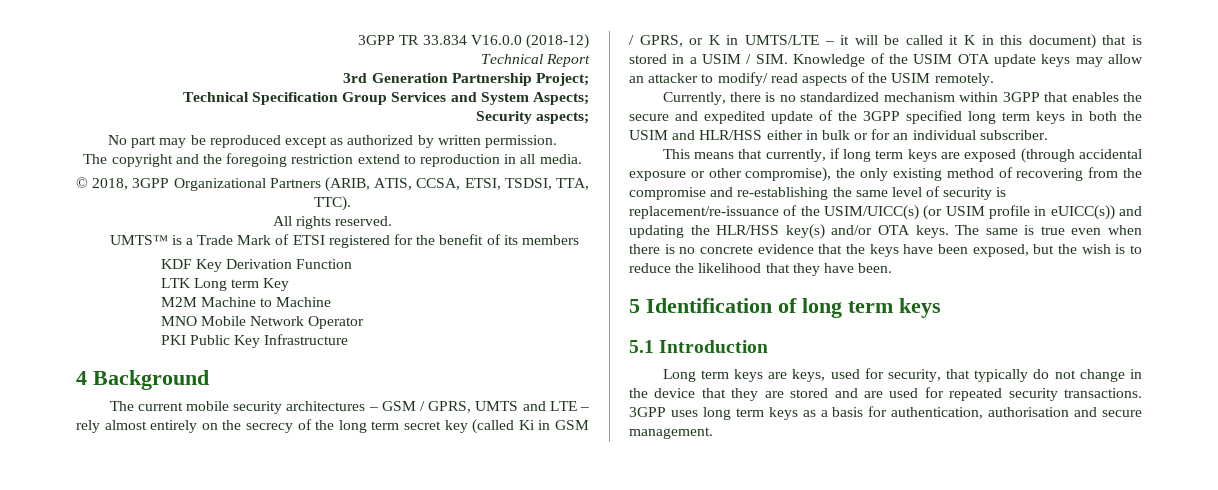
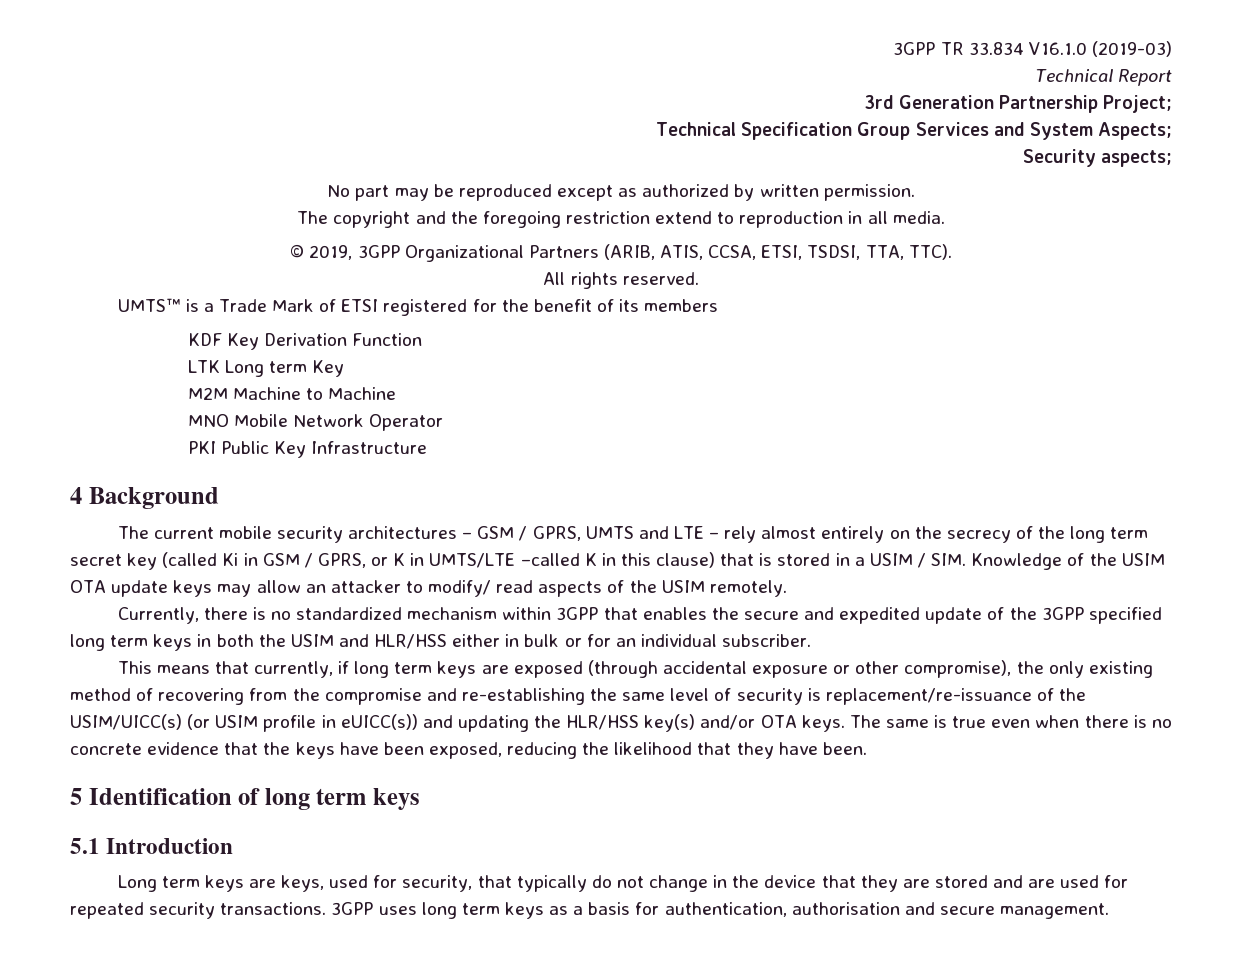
[470,34,589,49] V16.0.0 (2018-12) -> [1028,41,1172,57] V16.1.0 (2019-03)
[92,178,129,190] 2018, -> [309,245,353,260] 2019,
[824,35,959,45] – it will be called it -> [520,553,580,566] –called
[1028,34,1096,49] document) -> [656,552,716,568] clause)
[1033,244,1142,254] [629,263,671,273] but the wish is to reduce -> [507,742,578,759] reducing

